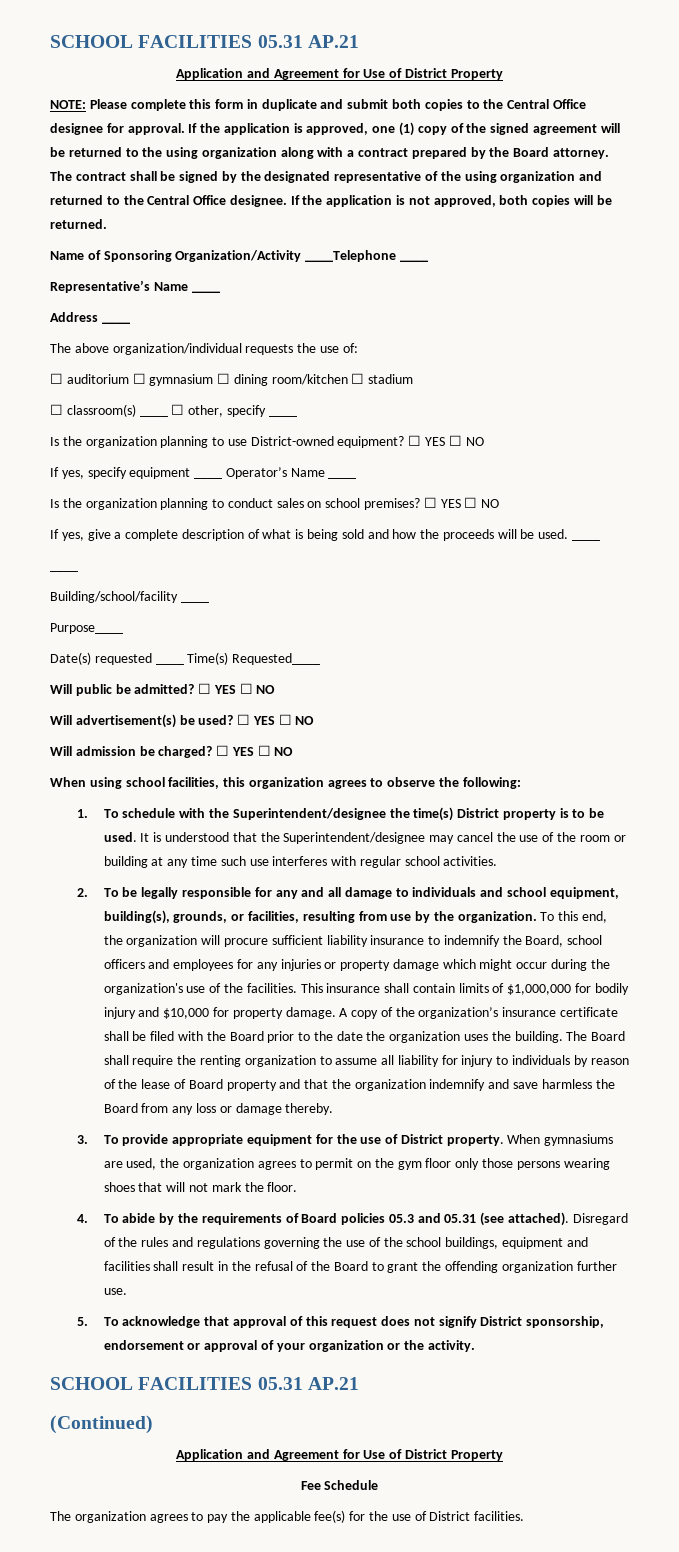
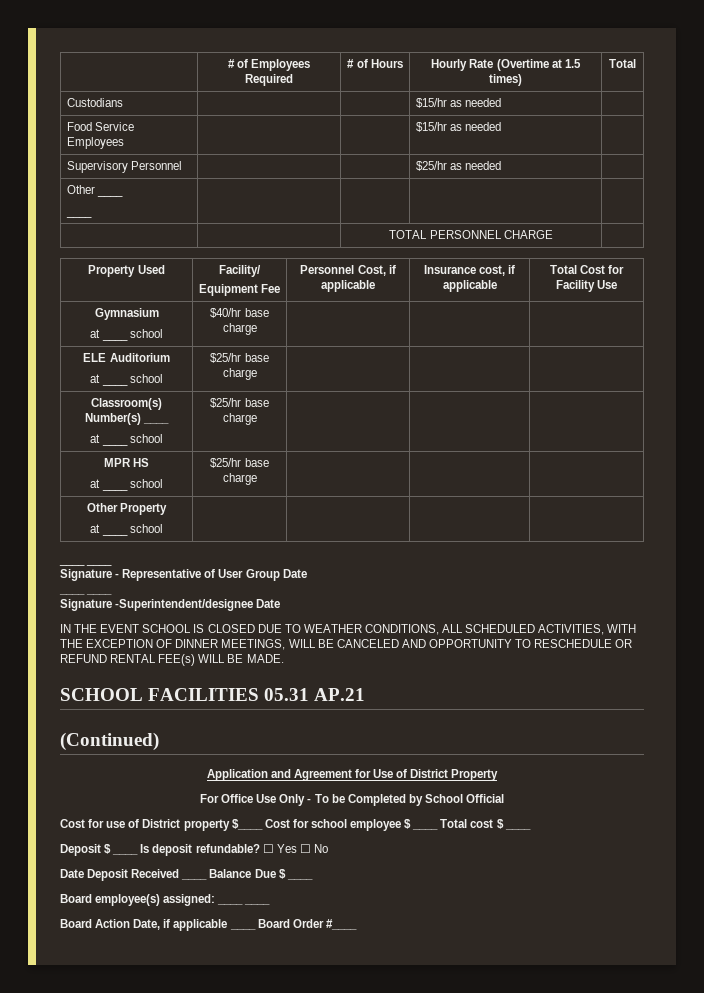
[50,35,359,48] [176,68,503,80] [50,99,586,111] [50,122,620,136] [50,147,609,159] [50,171,603,183] [50,195,612,207] [50,219,107,229] [50,250,428,262] [50,280,188,293] [191,291,220,293] [50,312,98,322] [101,322,130,324] [50,343,358,355] [50,373,414,386] [50,404,168,417] [171,404,297,417] [50,435,484,448] [50,467,325,479] [328,477,357,479] [50,497,500,510] [50,529,569,541] [572,539,601,541] [50,570,78,572] [50,591,209,603] [50,623,123,634] [50,652,321,665] [50,683,276,696] [50,714,315,728] [50,745,294,758] [50,777,521,789] [76,807,605,821] [103,832,626,844] [103,856,498,868] [76,887,619,899] [103,910,608,924] [103,935,603,947] [103,959,610,971] [103,983,629,995] [103,1007,619,1019] [103,1031,626,1043] [103,1055,629,1067] [103,1079,615,1091] [103,1103,334,1115] [76,1134,614,1146] [103,1158,610,1170] [103,1182,298,1192] [76,1212,628,1226] [103,1237,588,1249] [103,1261,617,1273] [103,1288,127,1295] [76,1316,605,1328] [103,1340,475,1352] SCHOOL FACILITIES 05.31 AP.21 // Application and Agreement for Use of District Property // NOTE: Please complete this form in duplicate and submit both copies to the Central Office designee for approval. If the application is approved, one (1) copy of the signed agreement will be returned to the using organization along with a contract prepared by the Board attorney. The contract shall be signed by the designated representative of the using organization and returned to the Central Office designee. If the application is not approved, both copies will be returned. // Name of Sponsoring Organization/Activity ____Telephone ____ // Representative’s Name ____ // Address ____ // The above organization/individual requests the use of: // ☐ auditorium ☐ gymnasium ☐ dining room/kitchen ☐ stadium // ☐ classroom(s) ____ ☐ other, specify ____ // Is the organization planning to use District-owned equipment? ☐ YES ☐ NO // If yes, specify equipment ____ Operator’s Name ____ // Is the organization planning to conduct sales on school premises? ☐ YES ☐ NO // If yes, give a complete description of what is being sold and how the proceeds will be used. ____ // ____ // Building/school/facility ____ // Purpose____ // Date(s) requested ____ Time(s) Requested____ // Will public be admitted? ☐ YES ☐ NO // Will advertisement(s) be used? ☐ YES ☐ NO // Will admission be charged? ☐ YES ☐ NO // When using school facilities, this organization agrees to observe the following: // 1. To schedule with the Superintendent/designee the time(s) District property is to be used. It is understood that the Superintendent/designee may cancel the use of the room or building at any time such use interferes with regular school activities. // 2. To be legally responsible for any and all damage to individuals and school equipment, building(s), grounds, or facilities, resulting from use by the organization. To this end, the organization will procure sufficient liability insurance to indemnify the Board, school officers and employees for any injuries or property damage which might occur during the organization's use of the facilities. This insurance shall contain limits of $1,000,000 for bodily injury and $10,000 for property damage. A copy of the organization’s insurance certificate shall be filed with the Board prior to the date the organization uses the building. The Board shall require the renting organization to assume all liability for injury to individuals by reason of the lease of Board property and that the organization indemnify and save harmless the Board from any loss or damage thereby. // 3. To provide appropriate equipment for the use of District property. When gymnasiums are used, the organization agrees to permit on the gym floor only those persons wearing shoes that will not mark the floor. // 4. To abide by the requirements of Board policies 05.3 and 05.31 (see attached). Disregard of the rules and regulations governing the use of the school buildings, equipment and facilities shall result in the refusal of the Board to grant the offending organization further use. // 5. To acknowledge that approval of this request does not signify District sponsorship, endorsement or approval of your organization or the activity. -> [227,59,311,71] [244,74,293,86] [347,59,403,68] [431,59,581,71] [489,74,522,86] [609,59,636,68] [66,98,123,107] [415,98,501,108] [66,122,134,131] [66,137,124,149] [415,122,501,132] [66,161,182,173] [415,161,501,171] [66,185,95,194] [96,194,123,197] [65,215,92,218] [389,230,553,239] [88,265,165,277] [219,265,261,277] [198,284,281,296] [300,265,396,276] [321,280,375,292] [423,265,516,276] [442,280,497,292] [549,265,625,274] [555,280,618,292] [94,308,159,320] [90,329,101,338] [101,338,128,341] [129,329,163,338] [210,308,269,318] [222,323,257,335] [83,353,170,362] [90,374,101,383] [101,383,128,386] [129,374,163,383] [210,353,269,363] [222,368,257,380] [91,398,162,410] [84,413,170,425] [90,434,101,443] [101,443,128,446] [129,434,163,443] [210,398,269,408] [222,413,257,425] [103,458,150,467] [90,479,101,488] [101,488,128,491] [129,479,163,488] [210,458,269,468] [222,473,257,485] [86,503,168,515] [90,524,101,533] [101,533,128,536] [129,524,163,533] [59,563,113,566] [60,569,307,581] [59,593,113,595] [60,599,281,611] [60,624,637,635] [60,639,633,650] [60,654,284,666] | # of Employees Required | # of Hours | Hourly Rate (Overtime at 1.5 times) | Total // Custodians | | | $15/hr as needed | // Food Service Employees | | | $15/hr as needed | // Supervisory Personnel | | | $25/hr as needed | // Other ____ // ____ | | | | // | | TOTAL PERSONNEL CHARGE | // Property Used | Facility/ // Equipment Fee | Personnel Cost, if applicable | Insurance cost, if applicable | Total Cost for Facility Use // Gymnasium // at ____ school | $40/hr base charge | | | // ELE Auditorium // at ____ school | $25/hr base charge | | | // Classroom(s) Number(s) ____ // at ____ school | $25/hr base charge | | | // MPR HS // at ____ school | $25/hr base charge | | | // Other Property // at ____ school | | | | // ____ ____ // Signature - Representative of User Group Date // ____ ____ // Signature -Superintendent/designee Date // IN THE EVENT SCHOOL IS CLOSED DUE TO WEATHER CONDITIONS, ALL SCHEDULED ACTIVITIES, WITH THE EXCEPTION OF DINNER MEETINGS, WILL BE CANCELED AND OPPORTUNITY TO RESCHEDULE OR REFUND RENTAL FEE(s) WILL BE MADE.
[300,1480,379,1490] [50,1510,525,1523] Fee Schedule // The organization agrees to pay the applicable fee(s) for the use of District facilities. -> [199,794,505,806] [60,819,439,831] [440,819,531,830] [60,844,139,856] [140,844,328,856] [60,869,180,881] [181,878,208,880] [209,869,313,880] [60,894,271,906] [60,919,256,931] [257,919,357,930] For Office Use Only - To be Completed by School Official // Cost for use of District property $____ Cost for school employee $ ____ Total cost $ ____ // Deposit $ ____ Is deposit refundable? ☐ Yes ☐ No // Date Deposit Received ____ Balance Due $ ____ // Board employee(s) assigned: ____ ____ // Board Action Date, if applicable ____ Board Order #____

